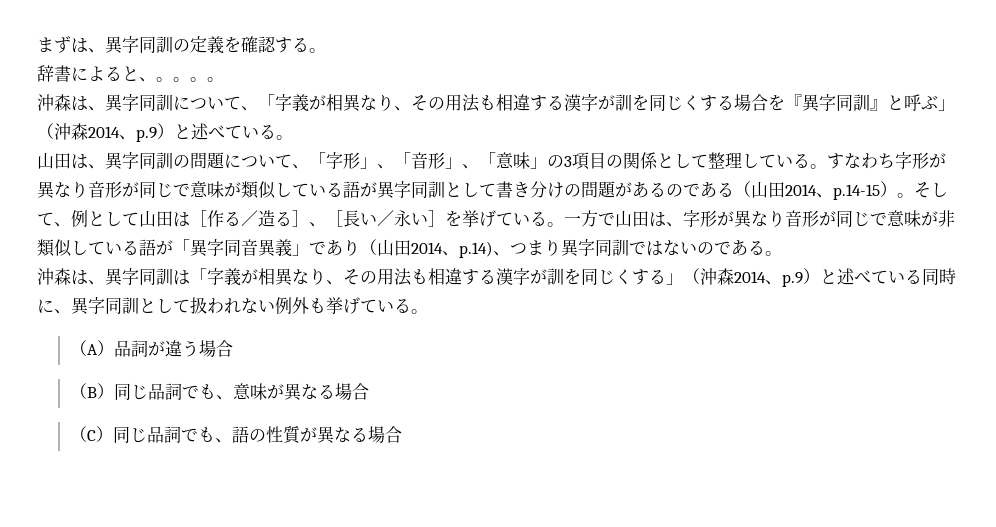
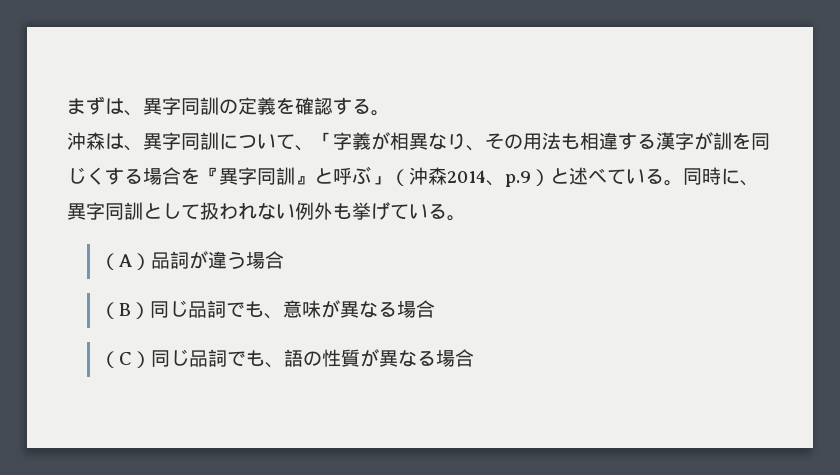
[37,65,224,82] // 辞書によると、。。。。 -> (390, 113) none
[37,152,946,170] [37,181,948,200] [37,210,955,228] [37,239,782,258] [37,268,922,287] // 山田は、異字同訓の問題について、「字形」、「音形」、「意味」の3項目の関係として整理している。すなわち字形が異なり音形が同じで意味が類似している語が異字同訓として書き分けの問題があるのである（山田2014、p.14-15）。そして、例として山田は［作る／造る］、［長い／永い］を挙げている。一方で山田は、字形が異なり音形が同じで意味が非類似している語が「異字同音異義」であり（山田2014、p.14)、つまり異字同訓ではないのである。 // 沖森は、異字同訓は「字義が相異なり、その用法も相違する漢字が訓を同じくする」（沖森2014、p.9）と述べている -> (683, 183) none

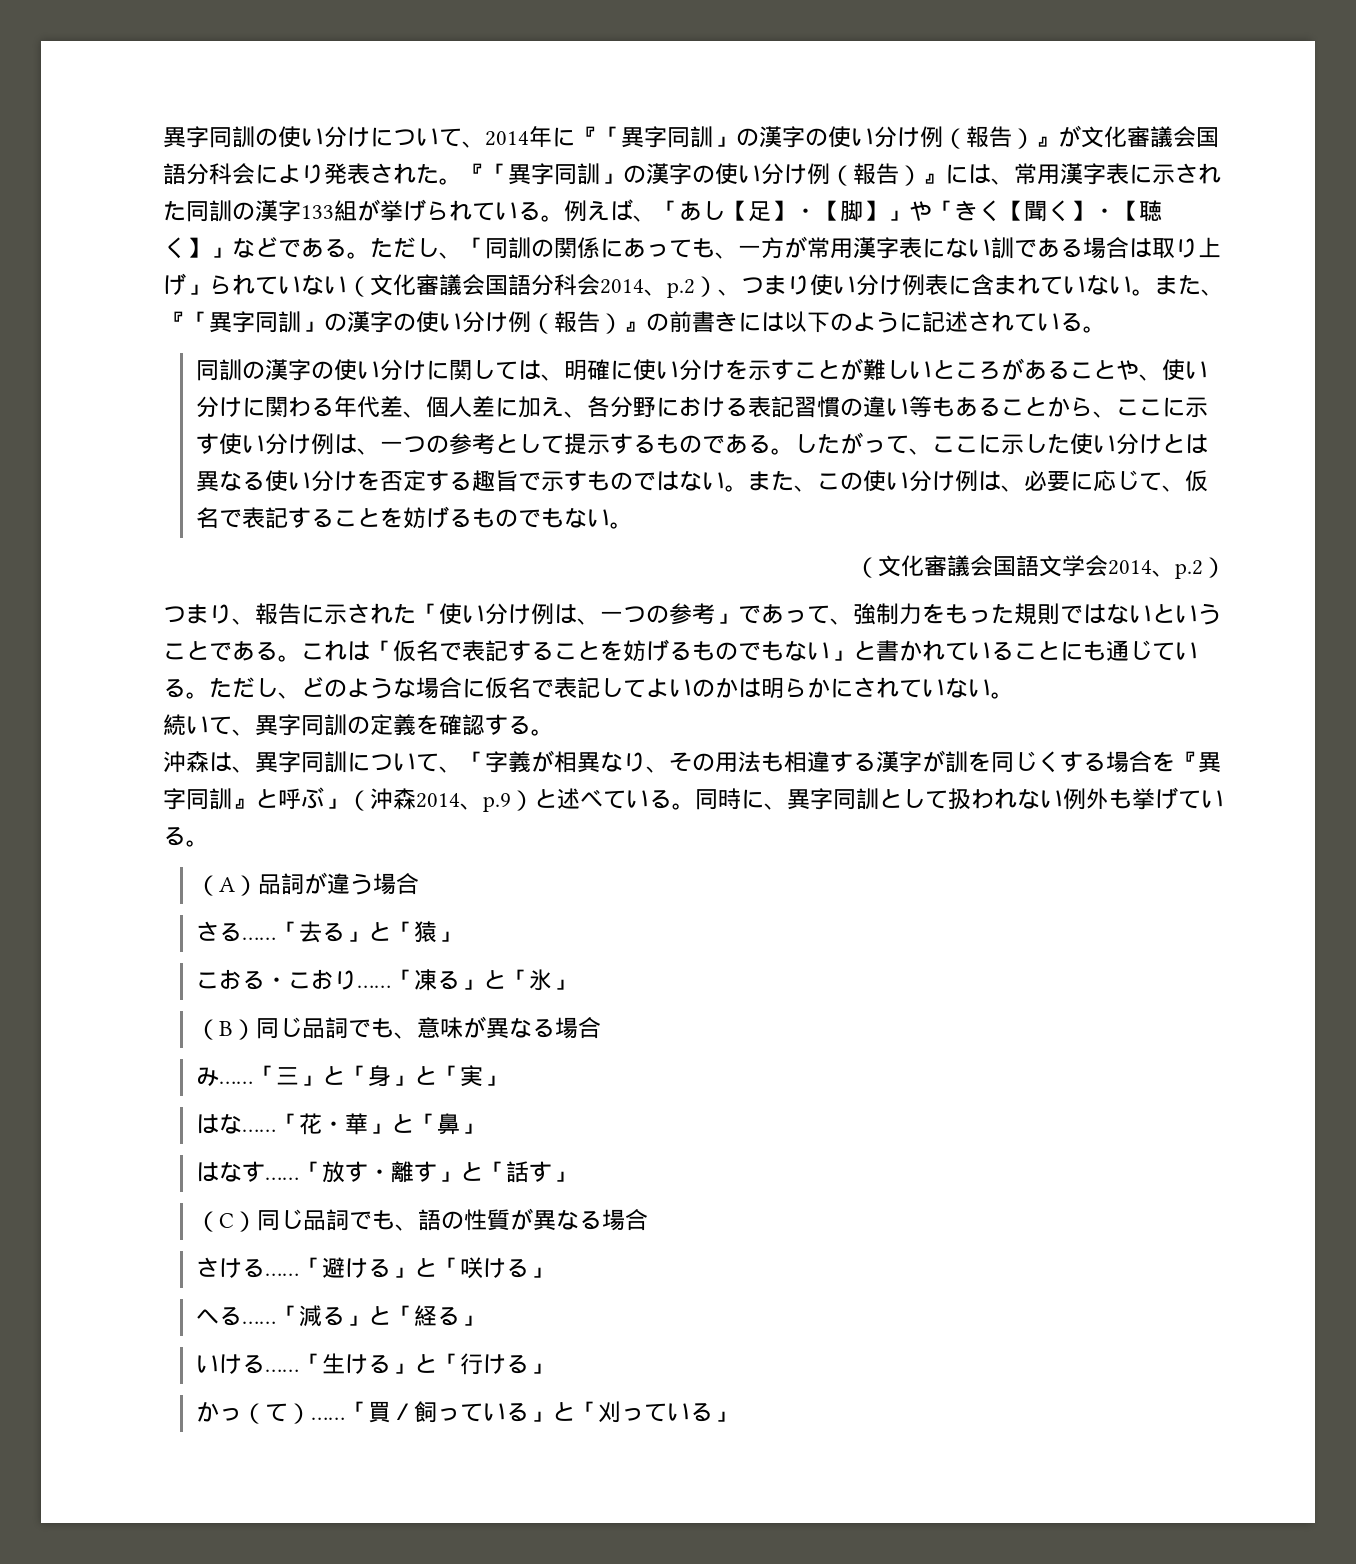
[67,96,124,115] まずは -> [163,125,1219,149] [163,163,1221,186] [163,199,1162,222] [163,236,1221,259] [163,273,1224,298] [163,311,1106,334] [196,358,1209,381] [196,396,1209,418] [196,432,1209,455] [196,470,1209,492] [196,506,634,529] [855,555,1226,579] [163,603,1221,625] [163,639,1198,662] [163,677,1014,699] [163,714,232,736] 異字同訓の使い分けについて、2014年に『「異字同訓」の漢字の使い分け例（報告）』が文化審議会国語分科会により発表された。『「異字同訓」の漢字の使い分け例（報告）』には、常用漢字表に示された同訓の漢字133組が挙げられている。例えば、「あし【足】・【脚】」や「きく【聞く】・【聴く】」などである。ただし、「同訓の関係にあっても、一方が常用漢字表にない訓である場合は取り上げ」られていない（文化審議会国語分科会2014、p.2）、つまり使い分け例表に含まれていない。また、『「異字同訓」の漢字の使い分け例（報告）』の前書きには以下のように記述されている。 // 同訓の漢字の使い分けに関しては、明確に使い分けを示すことが難しいところがあることや、使い分けに関わる年代差、個人差に加え、各分野における表記習慣の違い等もあることから、ここに示す使い分け例は、一つの参考として提示するものである。したがって、ここに示した使い分けとは異なる使い分けを否定する趣旨で示すものではない。また、この使い分け例は、必要に応じて、仮名で表記することを妨げるものでもない。 // （文化審議会国語文学会2014、p.2） // つまり、報告に示された「使い分け例は、一つの参考」であって、強制力をもった規則ではないということである。これは「仮名で表記することを妨げるものでもない」と書かれていることにも通じている。ただし、どのような場合に仮名で表記してよいのかは明らかにされていない。 // 続いて
(285, 260) none -> [196,921,461,943] [196,969,576,991] // さる……「去る」と「猿」 // こおる・こおり……「凍る」と「氷」
(436, 309) none -> [196,1065,507,1087] [196,1113,484,1135] [196,1161,576,1183] // み……「三」と「身」と「実」 // はな……「花・華」と「鼻」 // はなす……「放す・離す」と「話す」
(475, 358) none -> [196,1257,553,1279] [196,1305,484,1327] [196,1353,553,1375] [196,1401,737,1424] // さける……「避ける」と「咲ける」 // へる……「減る」と「経る」 // いける……「生ける」と「行ける」 // かっ（て）……「買／飼っている」と「刈っている」

